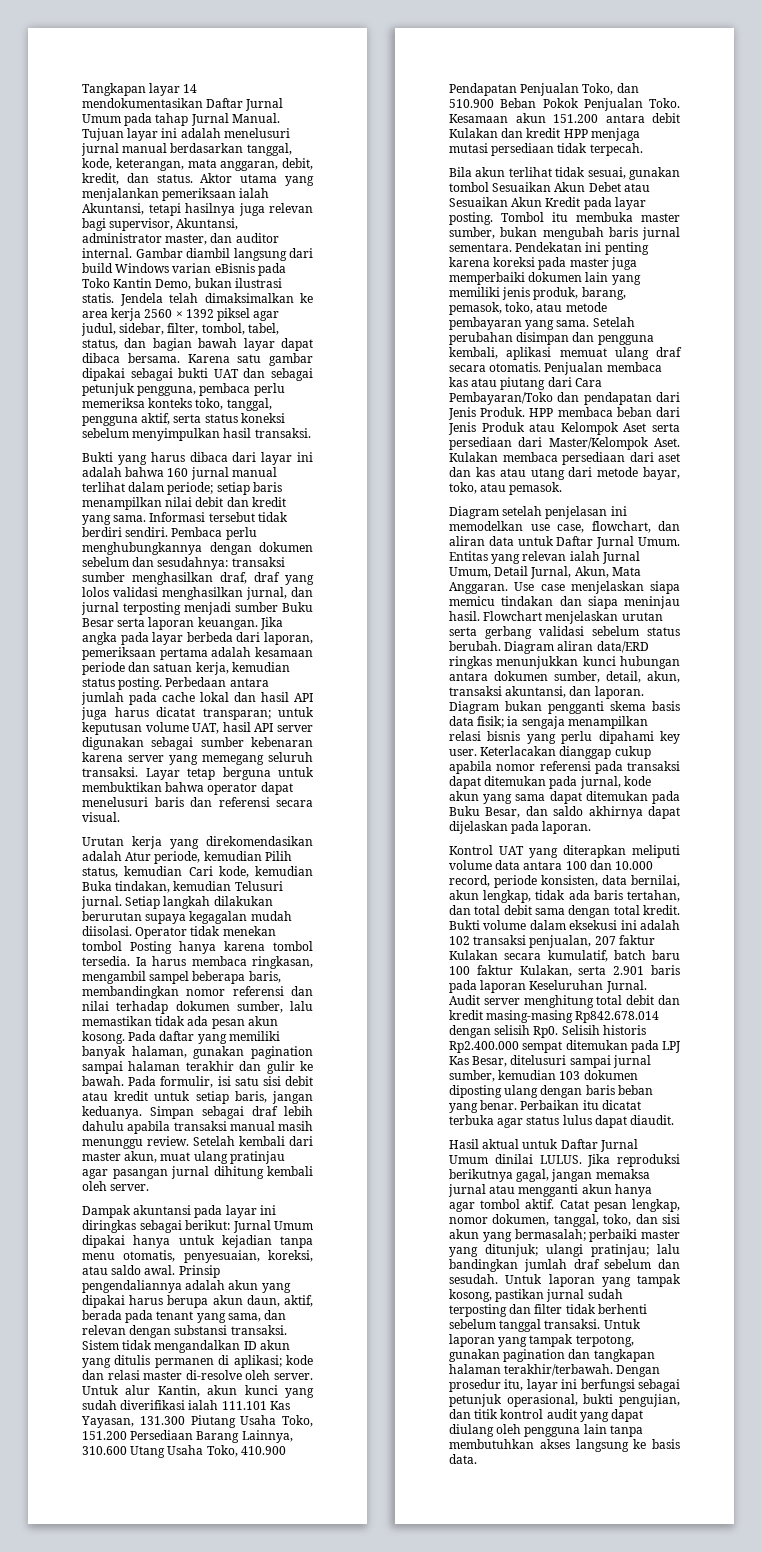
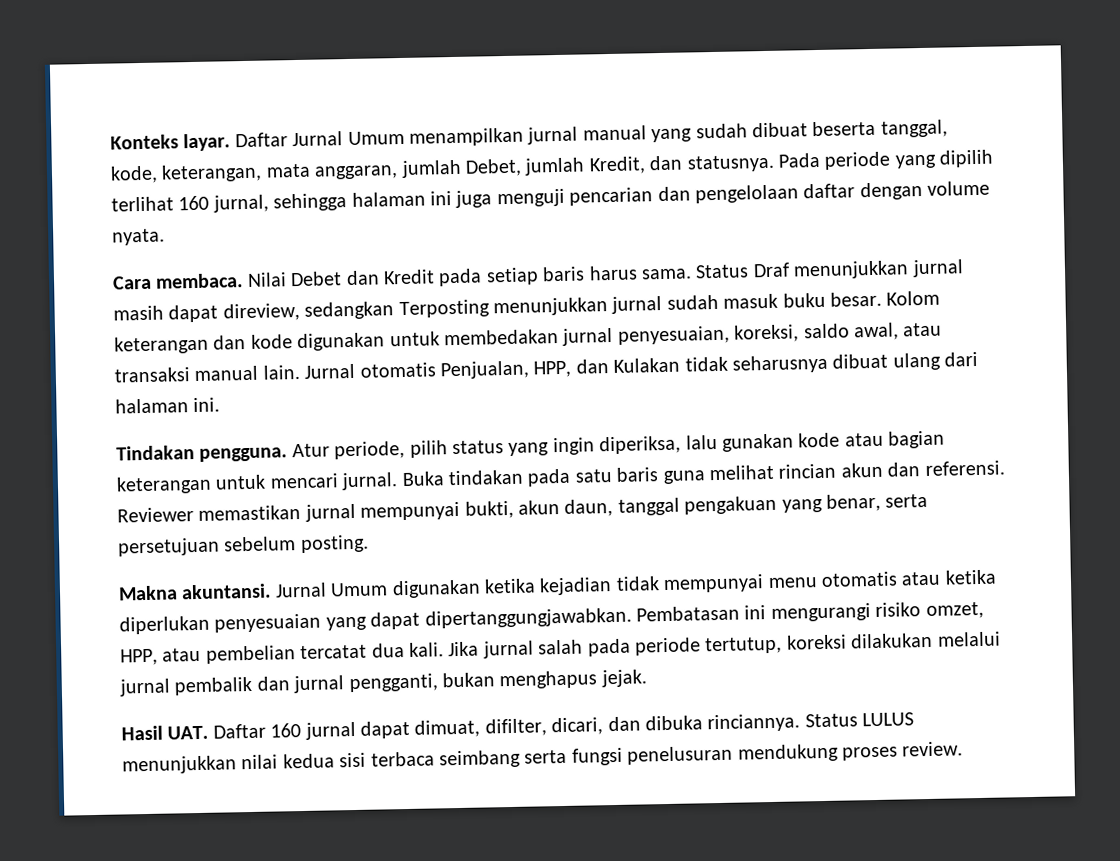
[82,83,198,96] [82,98,284,111] [82,113,280,126] [82,128,290,141] [81,143,244,156] Tangkapan layar 14 mendokumentasikan Daftar Jurnal Umum pada tahap Jurnal Manual. Tujuan layar ini adalah menelusuri jurnal manual berdasarkan -> [110,120,877,152] Konteks layar. Daftar Jurnal Umum menampilkan jurnal manual yang sudah dibuat beserta
[282,158,313,170] [82,173,314,186] [82,188,270,201] [82,203,313,216] [82,218,239,231] [82,233,279,245] [82,248,313,261] [82,263,286,276] [82,278,282,290] [82,293,313,306] [82,308,280,321] [81,323,279,336] [82,338,313,351] [82,353,313,366] [82,368,313,381] [82,383,285,396] [82,398,272,411] [82,413,285,426] [82,428,311,441] [82,452,313,465] [82,467,277,480] [82,482,282,495] [82,497,286,510] [82,512,288,525] [82,527,257,540] [82,542,313,555] [82,557,285,570] [82,572,314,585] [82,587,313,600] [81,602,313,615] [82,617,283,630] [82,632,313,645] [82,647,313,660] [82,662,290,675] [82,677,269,690] [81,692,313,705] [81,707,314,720] [82,722,313,735] [82,737,313,750] [82,752,313,765] [82,767,314,780] [82,782,293,795] [82,797,313,807] [82,812,120,822] [82,836,313,849] [82,851,292,864] [82,866,313,878] [82,881,283,893] [81,896,273,909] [82,911,292,924] [82,926,276,939] [82,941,313,954] [82,956,313,969] [82,971,281,984] [82,986,313,999] [82,1001,313,1014] [82,1016,278,1029] [82,1031,280,1044] [82,1046,313,1059] [82,1061,313,1074] [82,1076,313,1088] [82,1091,313,1104] [82,1106,313,1119] [82,1121,313,1134] [82,1136,313,1149] [82,1151,285,1164] [82,1166,313,1179] [82,1181,150,1191] [82,1205,276,1218] [82,1220,313,1233] [82,1235,313,1248] [82,1250,313,1263] [82,1265,220,1278] [82,1280,291,1293] [82,1295,313,1308] [82,1310,287,1323] [82,1325,287,1338] [82,1340,290,1353] [82,1355,313,1368] [82,1370,313,1380] [82,1385,314,1398] [82,1400,290,1410] [81,1415,313,1428] [82,1430,293,1443] [82,1445,286,1458] [449,83,639,96] [449,98,680,111] [449,113,680,123] [449,128,640,141] [449,143,643,156] [449,167,680,180] [449,182,650,192] [449,197,646,210] [449,212,680,225] [449,227,680,240] [449,242,649,255] [449,257,637,270] [449,272,641,285] [449,287,626,300] [449,302,607,315] [449,317,635,330] [449,332,654,345] [449,347,682,360] [449,362,662,375] [449,377,602,390] [449,392,680,405] [448,407,680,420] [448,422,680,435] [449,437,680,450] [449,452,680,465] [449,467,680,480] [449,482,563,495] [449,506,627,519] [449,521,680,533] [449,536,680,549] [449,551,640,564] [449,566,641,579] [449,581,680,594] [449,596,680,609] [449,611,663,624] [449,626,680,639] [449,641,649,654] [449,656,680,669] [449,671,680,683] [449,686,644,699] [449,701,680,714] [449,716,648,729] [449,731,680,744] [449,746,651,759] [449,761,680,774] [449,776,651,789] [449,791,680,804] [449,806,680,819] [449,821,592,834] [449,845,680,858] [449,860,654,870] [449,875,680,888] [449,890,680,903] [449,905,680,918] [449,920,680,930] [449,935,655,948] [449,950,680,962] [449,965,680,977] [449,980,647,993] [449,995,680,1008] [449,1010,660,1023] [449,1025,646,1038] [449,1040,680,1053] [449,1055,651,1068] [449,1070,638,1082] [449,1085,653,1098] [449,1100,641,1113] [449,1115,675,1128] [449,1139,638,1152] [449,1154,680,1167] [449,1169,650,1182] [448,1184,652,1197] [449,1199,680,1212] [449,1214,680,1227] [449,1229,680,1242] [449,1244,680,1257] [449,1259,680,1272] [449,1274,681,1287] [449,1289,623,1302] [449,1304,647,1317] [449,1319,641,1332] [449,1334,634,1347] [449,1349,655,1362] [449,1364,661,1377] [449,1379,680,1392] [449,1394,680,1407] [449,1409,644,1422] [449,1424,643,1437] [449,1439,680,1452] [449,1454,477,1464] debit, kredit, dan status. Aktor utama yang menjalankan pemeriksaan ialah Akuntansi, tetapi hasilnya juga relevan bagi supervisor, Akuntansi, administrator master, dan auditor internal. Gambar diambil langsung dari build Windows varian eBisnis pada Toko Kantin Demo, bukan ilustrasi statis. Jendela telah dimaksimalkan ke area kerja 2560 × 1392 piksel agar judul, sidebar, filter, tombol, tabel, status, dan bagian bawah layar dapat dibaca bersama. Karena satu gambar dipakai sebagai bukti UAT dan sebagai petunjuk pengguna, pembaca perlu memeriksa konteks toko, tanggal, pengguna aktif, serta status koneksi sebelum menyimpulkan hasil transaksi. // Bukti yang harus dibaca dari layar ini adalah bahwa 160 jurnal manual terlihat dalam periode; setiap baris menampilkan nilai debit dan kredit yang sama. Informasi tersebut tidak berdiri sendiri. Pembaca perlu menghubungkannya dengan dokumen sebelum dan sesudahnya: transaksi sumber menghasilkan draf, draf yang lolos validasi menghasilkan jurnal, dan jurnal terposting menjadi sumber Buku Besar serta laporan keuangan. Jika angka pada layar berbeda dari laporan, pemeriksaan pertama adalah kesamaan periode dan satuan kerja, kemudian status posting. Perbedaan antara jumlah pada cache lokal dan hasil API juga harus dicatat transparan; untuk keputusan volume UAT, hasil API server digunakan sebagai sumber kebenaran karena server yang memegang seluruh transaksi. Layar tetap berguna untuk membuktikan bahwa operator dapat menelusuri baris dan referensi secara visual. // Urutan kerja yang direkomendasikan adalah Atur periode, kemudian Pilih status, kemudian Cari kode, kemudian Buka tindakan, kemudian Telusuri jurnal. Setiap langkah dilakukan berurutan supaya kegagalan mudah diisolasi. Operator tidak menekan tombol Posting hanya karena tombol tersedia. Ia harus membaca ringkasan, mengambil sampel beberapa baris, membandingkan nomor referensi dan nilai terhadap dokumen sumber, lalu memastikan tidak ada pesan akun kosong. Pada daftar yang memiliki banyak halaman, gunakan pagination sampai halaman terakhir dan gulir ke bawah. Pada formulir, isi satu sisi debit atau kredit untuk setiap baris, jangan keduanya. Simpan sebagai draf lebih dahulu apabila transaksi manual masih menunggu review. Setelah kembali dari master akun, muat ulang pratinjau agar pasangan jurnal dihitung kembali oleh server. // Dampak akuntansi pada layar ini diringkas sebagai berikut: Jurnal Umum dipakai hanya untuk kejadian tanpa menu otomatis, penyesuaian, koreksi, atau saldo awal. Prinsip pengendaliannya adalah akun yang dipakai harus berupa akun daun, aktif, berada pada tenant yang sama, dan relevan dengan substansi transaksi. Sistem tidak mengandalkan ID akun yang ditulis permanen di aplikasi; kode dan relasi master di-resolve oleh server. Untuk alur Kantin, akun kunci yang sudah diverifikasi ialah 111.101 Kas Yayasan, 131.300 Piutang Usaha Toko, 151.200 Persediaan Barang Lainnya, 310.600 Utang Usaha Toko, 410.900 Pendapatan Penjualan Toko, dan 510.900 Beban Pokok Penjualan Toko. Kesamaan akun 151.200 antara debit Kulakan dan kredit HPP menjaga mutasi persediaan tidak terpecah. // Bila akun terlihat tidak sesuai, gunakan tombol Sesuaikan Akun Debet atau Sesuaikan Akun Kredit pada layar posting. Tombol itu membuka master sumber, bukan mengubah baris jurnal sementara. Pendekatan ini penting karena koreksi pada master juga memperbaiki dokumen lain yang memiliki jenis produk, barang, pemasok, toko, atau metode pembayaran yang sama. Setelah perubahan disimpan dan pengguna kembali, aplikasi memuat ulang draf secara otomatis. Penjualan membaca kas atau piutang dari Cara Pembayaran/Toko dan pendapatan dari Jenis Produk. HPP membaca beban dari Jenis Produk atau Kelompok Aset serta persediaan dari Master/Kelompok Aset. Kulakan membaca persediaan dari aset dan kas atau utang dari metode bayar, toko, atau pemasok. // Diagram setelah penjelasan ini memodelkan use case, flowchart, dan aliran data untuk Daftar Jurnal Umum. Entitas yang relevan ialah Jurnal Umum, Detail Jurnal, Akun, Mata Anggaran. Use case menjelaskan siapa memicu tindakan dan siapa meninjau hasil. Flowchart menjelaskan urutan serta gerbang validasi sebelum status berubah. Diagram aliran data/ERD ringkas menunjukkan kunci hubungan antara dokumen sumber, detail, akun, transaksi akuntansi, dan laporan. Diagram bukan pengganti skema basis data fisik; ia sengaja menampilkan relasi bisnis yang perlu dipahami key user. Keterlacakan dianggap cukup apabila nomor referensi pada transaksi dapat ditemukan pada jurnal, kode akun yang sama dapat ditemukan pada Buku Besar, dan saldo akhirnya dapat dijelaskan pada laporan. // Kontrol UAT yang diterapkan meliputi volume data antara 100 dan 10.000 record, periode konsisten, data bernilai, akun lengkap, tidak ada baris tertahan, dan total debit sama dengan total kredit. Bukti volume dalam eksekusi ini adalah 102 transaksi penjualan, 207 faktur Kulakan secara kumulatif, batch baru 100 faktur Kulakan, serta 2.901 baris pada laporan Keseluruhan Jurnal. Audit server menghitung total debit dan kredit masing-masing Rp842.678.014 dengan selisih Rp0. Selisih historis Rp2.400.000 sempat ditemukan pada LPJ Kas Besar, ditelusuri sampai jurnal sumber, kemudian 103 dokumen diposting ulang dengan baris beban yang benar. Perbaikan itu dicatat terbuka agar status lulus dapat diaudit. // Hasil aktual untuk Daftar Jurnal Umum dinilai LULUS. Jika reproduksi berikutnya gagal, jangan memaksa jurnal atau mengganti akun hanya agar tombol aktif. Catat pesan lengkap, nomor dokumen, tanggal, toko, dan sisi akun yang bermasalah; perbaiki master yang ditunjuk; ulangi pratinjau; lalu bandingkan jumlah draf sebelum dan sesudah. Untuk laporan yang tampak kosong, pastikan jurnal sudah terposting dan filter tidak berhenti sebelum tanggal transaksi. Untuk laporan yang tampak terpotong, gunakan pagination dan tangkapan halaman terakhir/terbawah. Dengan prosedur itu, layar ini berfungsi sebagai petunjuk operasional, bukti pengujian, dan titik kontrol audit yang dapat diulang oleh pengguna lain tanpa membutuhkan akses langsung ke basis data. -> [400,149,995,179] [111,180,991,213] [112,228,165,246] [112,259,964,290] [113,290,941,323] [114,322,943,355] [114,351,979,383] [115,397,221,414] [116,430,946,462] [116,460,1005,495] [117,493,929,523] [118,534,369,557] [118,569,997,601] [119,601,984,635] [120,631,1001,666] [119,669,647,697] [121,712,915,741] [122,741,964,775] jumlah Debet, jumlah Kredit, dan statusnya. Pada periode yang dipilih terlihat 160 jurnal, sehingga halaman ini juga menguji pencarian dan pengelolaan daftar dengan volume nyata. // Cara membaca. Nilai Debet dan Kredit pada setiap baris harus sama. Status Draf menunjukkan jurnal masih dapat direview, sedangkan Terposting menunjukkan jurnal sudah masuk buku besar. Kolom keterangan dan kode digunakan untuk membedakan jurnal penyesuaian, koreksi, saldo awal, atau transaksi manual lain. Jurnal otomatis Penjualan, HPP, dan Kulakan tidak seharusnya dibuat ulang dari halaman ini. // Tindakan pengguna. Atur periode, pilih status yang ingin diperiksa, lalu gunakan kode atau bagian keterangan untuk mencari jurnal. Buka tindakan pada satu baris guna melihat rincian akun dan referensi. Reviewer memastikan jurnal mempunyai bukti, akun daun, tanggal pengakuan yang benar, serta persetujuan sebelum posting. // Makna akuntansi. Jurnal Umum digunakan ketika kejadian tidak mempunyai menu otomatis atau ketika diperlukan penyesuaian yang dapat dipertanggungjawabkan. Pembatasan ini mengurangi risiko omzet, HPP, atau pembelian tercatat dua kali. Jika jurnal salah pada periode tertutup, koreksi dilakukan melalui jurnal pembalik dan jurnal pengganti, bukan menghapus jejak. // Hasil UAT. Daftar 160 jurnal dapat dimuat, difilter, dicari, dan dibuka rinciannya. Status LULUS menunjukkan nilai kedua sisi terbaca seimbang serta fungsi penelusuran mendukung proses review.

